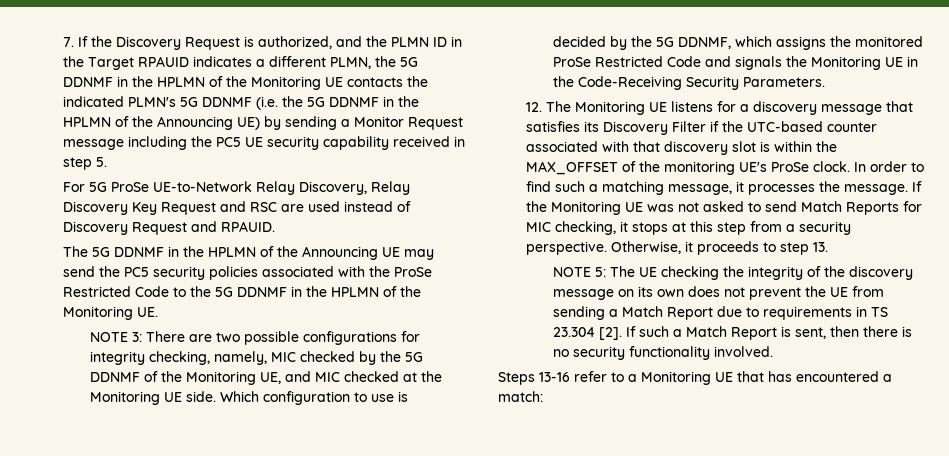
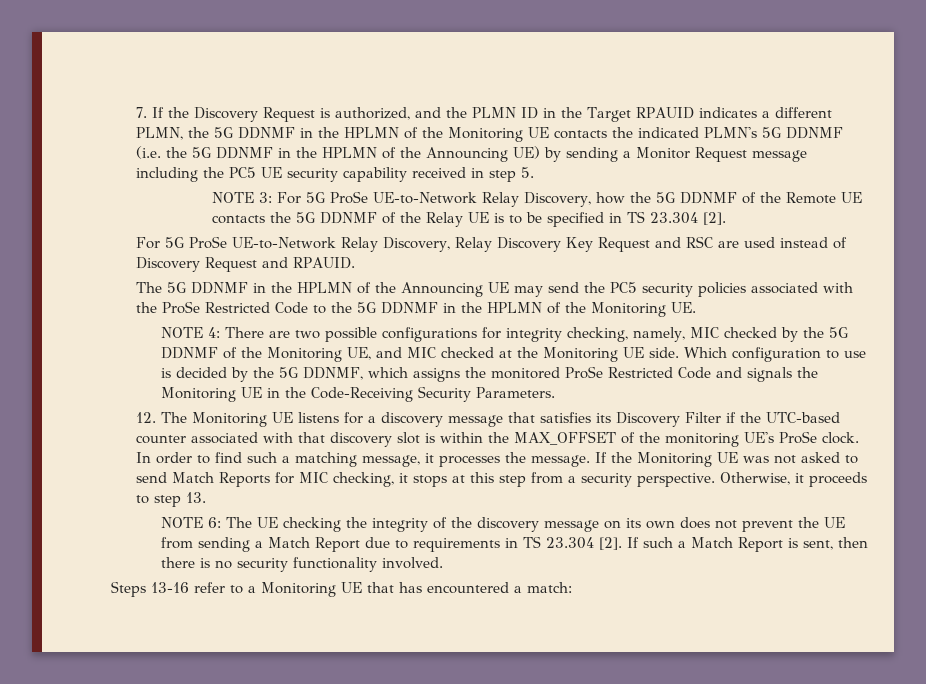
(107, 162) none -> [211,191,862,207] [211,211,726,227] // NOTE 3: For 5G ProSe UE-to-Network Relay Discovery, how the 5G DDNMF of the Remote UE contacts the 5G DDNMF of the Relay UE is to be specified in TS 23.304 [2].
[132,332,143,342] 3: -> [208,327,221,338] 4:
[595,267,607,277] 5: -> [208,517,222,528] 6:

